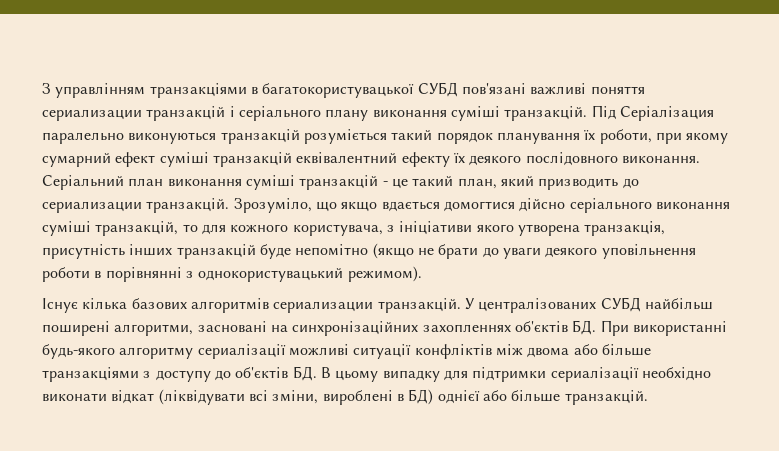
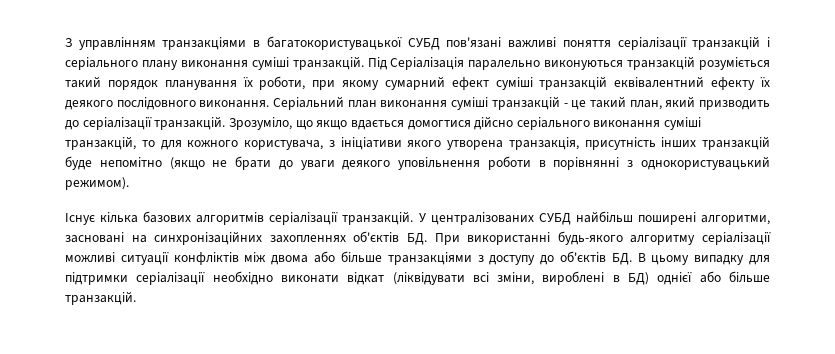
[42,109,142,121] сериализации -> [617,37,687,50] серіалізації
[619,106,714,121] Серіалізация -> [390,57,465,70] Серіалізація
[42,201,142,213] сериализации -> [82,117,152,130] серіалізації
[273,301,374,313] сериализации -> [269,212,339,225] серіалізації
[197,344,286,359] сериалізації -> [702,232,772,245] серіалізації
[550,367,639,382] сериалізації -> [136,272,206,285] серіалізації

